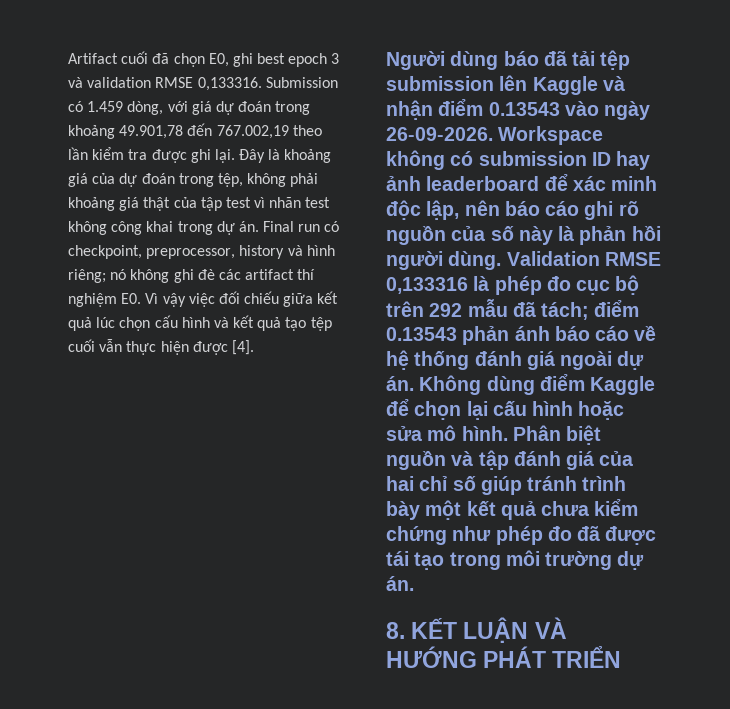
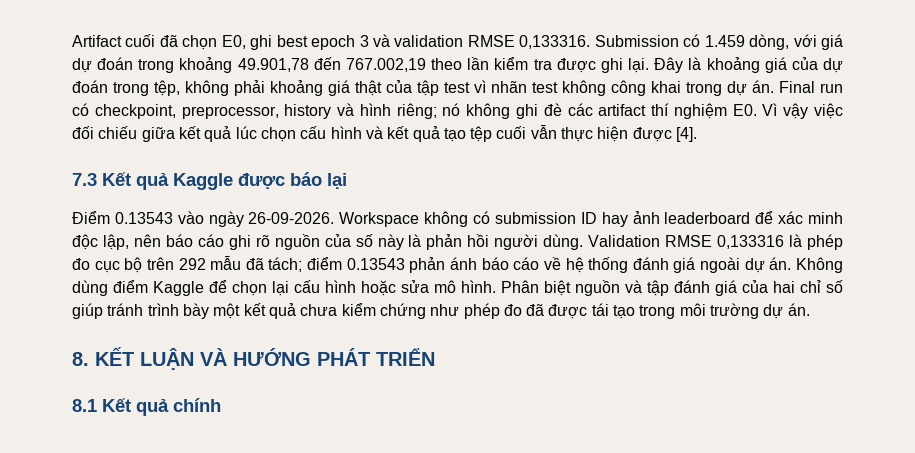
[386,50,631,70] [386,75,625,95] [386,99,484,120] Người dùng báo đã tải tệp submission lên Kaggle và nhận điểm -> [72,172,347,190] [72,211,110,224] 7.3 Kết quả Kaggle được báo lại // Điểm
(622, 657) none -> [72,398,221,416] // 8.1 Kết quả chính

